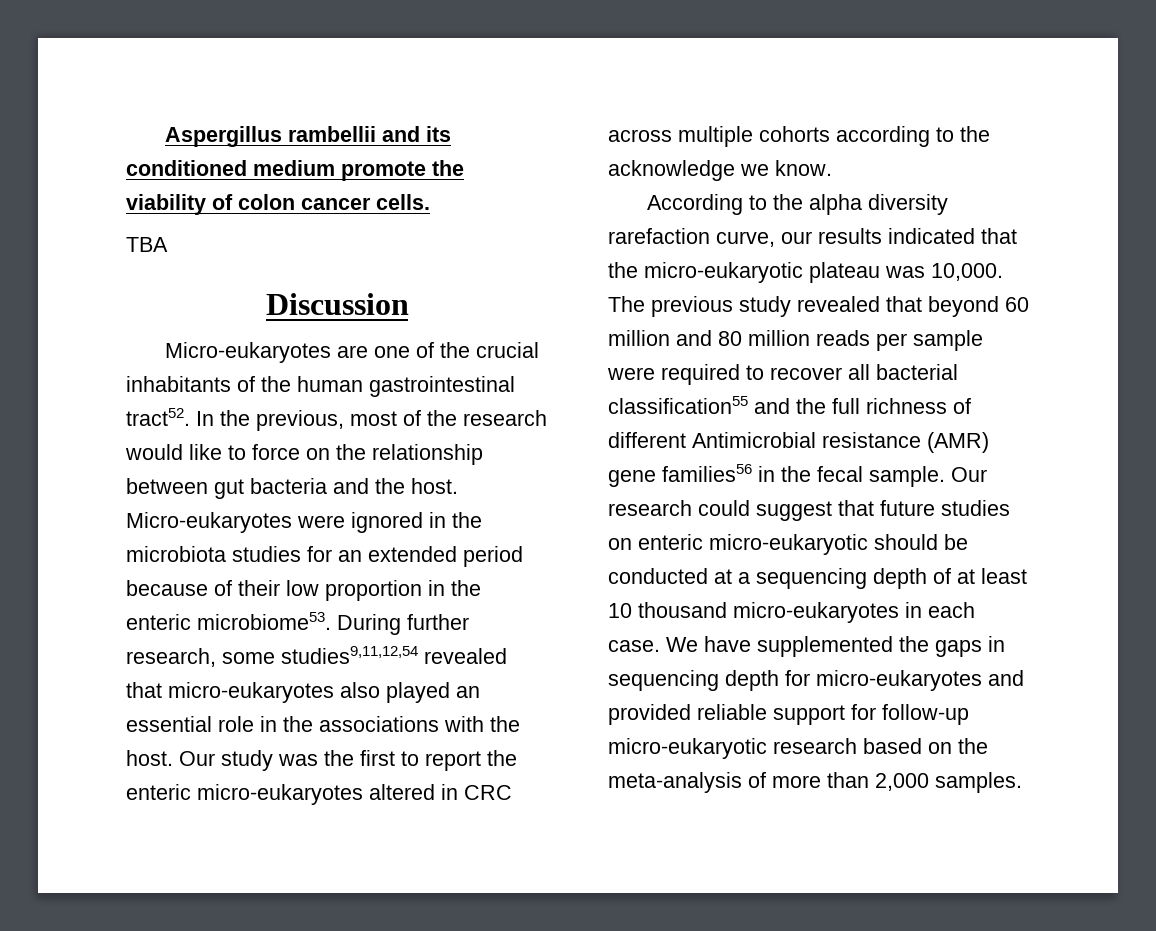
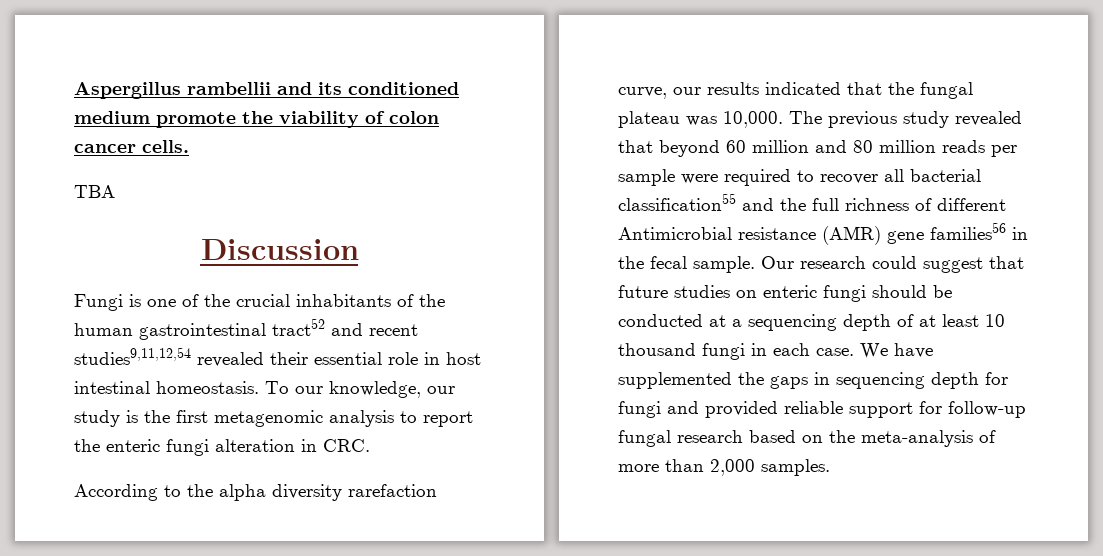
[164,342,368,363] Micro-eukaryotes are -> [74,294,141,311] Fungi is
[126,408,547,431] [125,444,483,465] [126,478,458,499] [126,512,482,533] [126,546,523,567] [126,580,481,601] [126,612,469,635] [126,646,507,667] [126,682,480,703] [126,716,520,732] [126,750,517,771] [126,784,512,805] [608,126,990,147] [608,160,832,181] tract52. In the previous, most of the research would like to force on the relationship between gut bacteria and the host. Micro-eukaryotes were ignored in the microbiota studies for an extended period because of their low proportion in the enteric microbiome53. During further research, some studies9,11,12,54 revealed that micro-eukaryotes also played an essential role in the associations with the host. Our study was the first to report the enteric micro-eukaryotes altered in CRC across multiple cohorts according to the acknowledge we know. -> [272,318,418,336] [74,347,481,367] [74,381,455,398] [74,410,473,427] [74,439,370,456] tract52 and recent studies9,11,12,54 revealed their essential role in host intestinal homeostasis. To our knowledge, our study is the first metagenomic analysis to report the enteric fungi alteration in CRC.
[644,262,803,283] micro-eukaryotic -> [920,82,973,99] fungal
[709,534,868,555] micro-eukaryotic -> [823,285,866,302] fungi
[733,602,899,623] micro-eukaryotes -> [702,343,745,360] fungi
[816,670,982,691] micro-eukaryotes -> [618,401,661,418] fungi
[608,738,767,759] micro-eukaryotic -> [618,430,671,447] fungal

